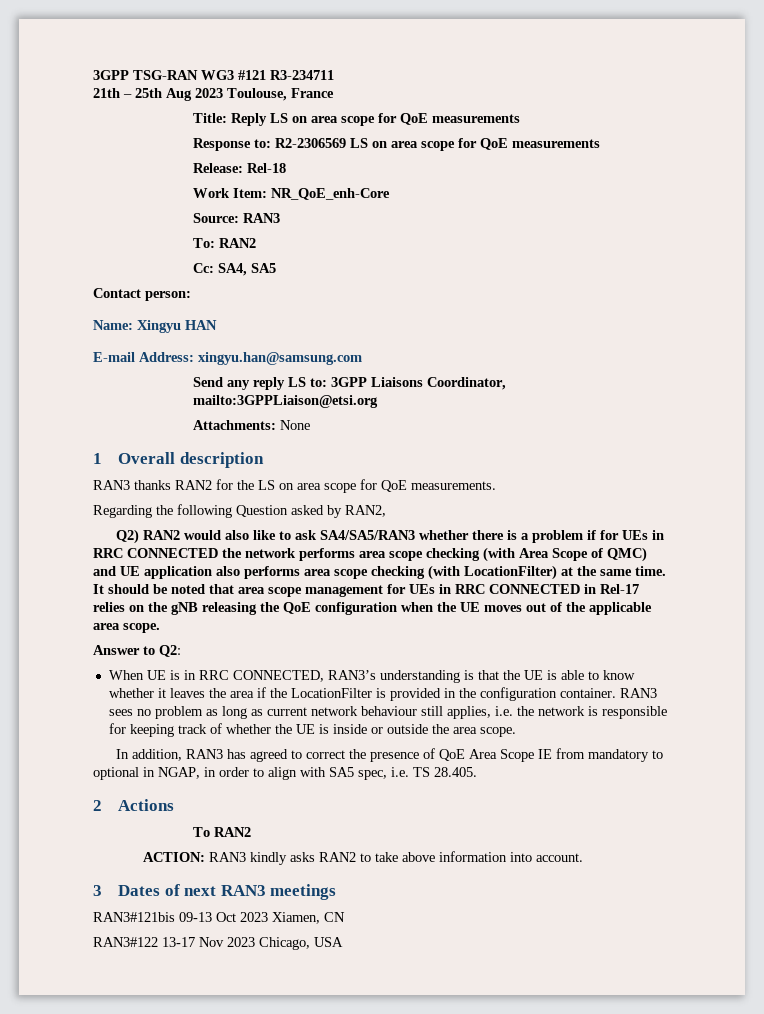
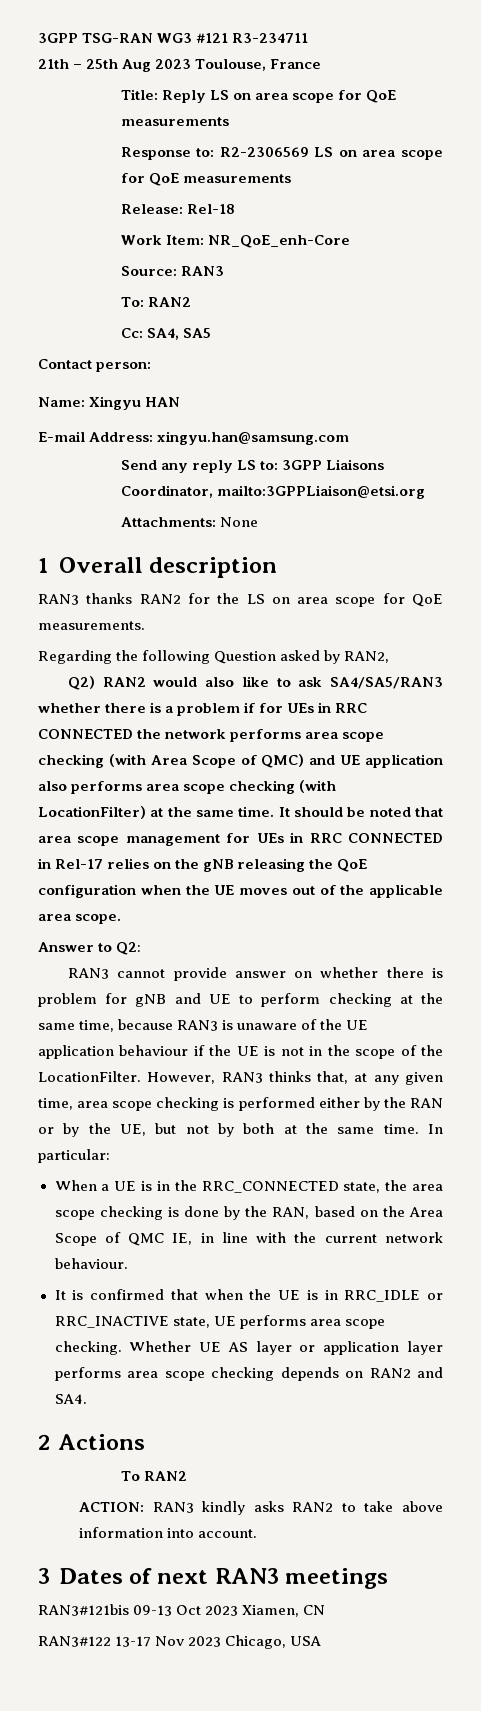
(181, 651) none -> [68,967,443,981] [38,993,444,1007] [38,1019,369,1032] [38,1045,443,1059] [38,1071,443,1085] [38,1097,443,1111] [38,1123,443,1137] [38,1149,110,1163] // RAN3 cannot provide answer on whether there is problem for gNB and UE to perform checking at the same time, because RAN3 is unaware of the UE application behaviour if the UE is not in the scope of the LocationFilter. However, RAN3 thinks that, at any given time, area scope checking is performed either by the RAN or by the UE, but not by both at the same time. In particular:
[146,670,635,683] [108,687,657,701] [108,706,667,719] [108,723,516,737] [115,748,663,762] [93,767,477,780] UE is in RRC CONNECTED, RAN3’s understanding is that the UE is able to know whether it leaves the area if the LocationFilter is provided in the configuration container. RAN3 sees no problem as long as current network behaviour still applies, i.e. the network is responsible for keeping track of whether the UE is inside or outside the area scope. // In addition, RAN3 has agreed to correct the presence of QoE Area Scope IE from mandatory to optional in NGAP, in order to align with SA5 spec, i.e. TS 28.405. -> [101,1180,443,1193] [54,1206,443,1220] [54,1232,443,1246] [54,1258,128,1269] [54,1289,443,1302] [54,1315,385,1329] [54,1341,443,1355] [54,1367,443,1381] [54,1394,87,1404] a UE is in the RRC_CONNECTED state, the area scope checking is done by the RAN, based on the Area Scope of QMC IE, in line with the current network behaviour. // It is confirmed that when the UE is in RRC_IDLE or RRC_INACTIVE state, UE performs area scope checking. Whether UE AS layer or application layer performs area scope checking depends on RAN2 and SA4.

